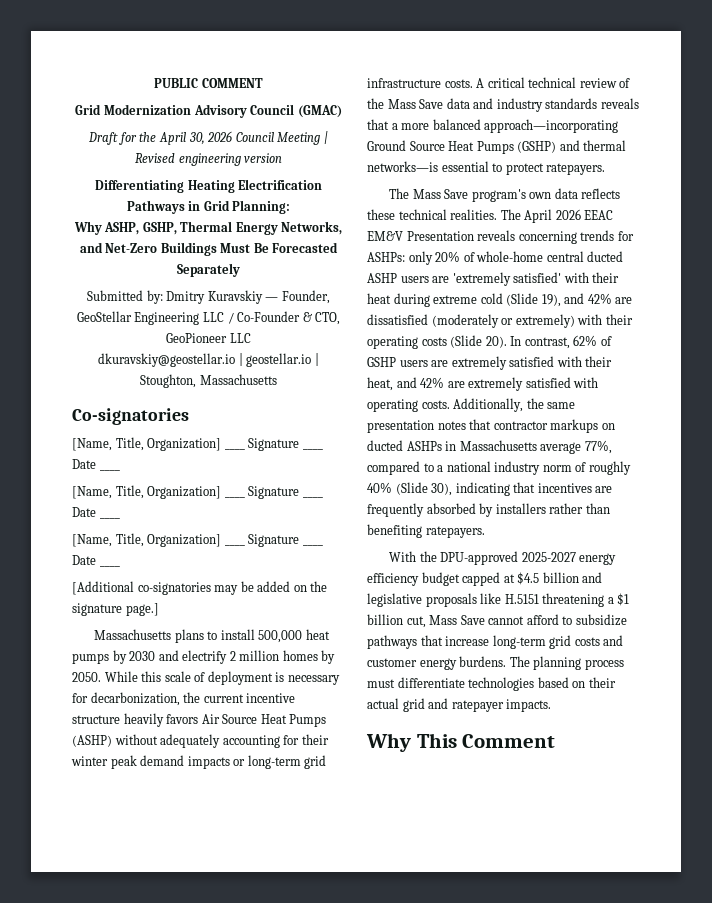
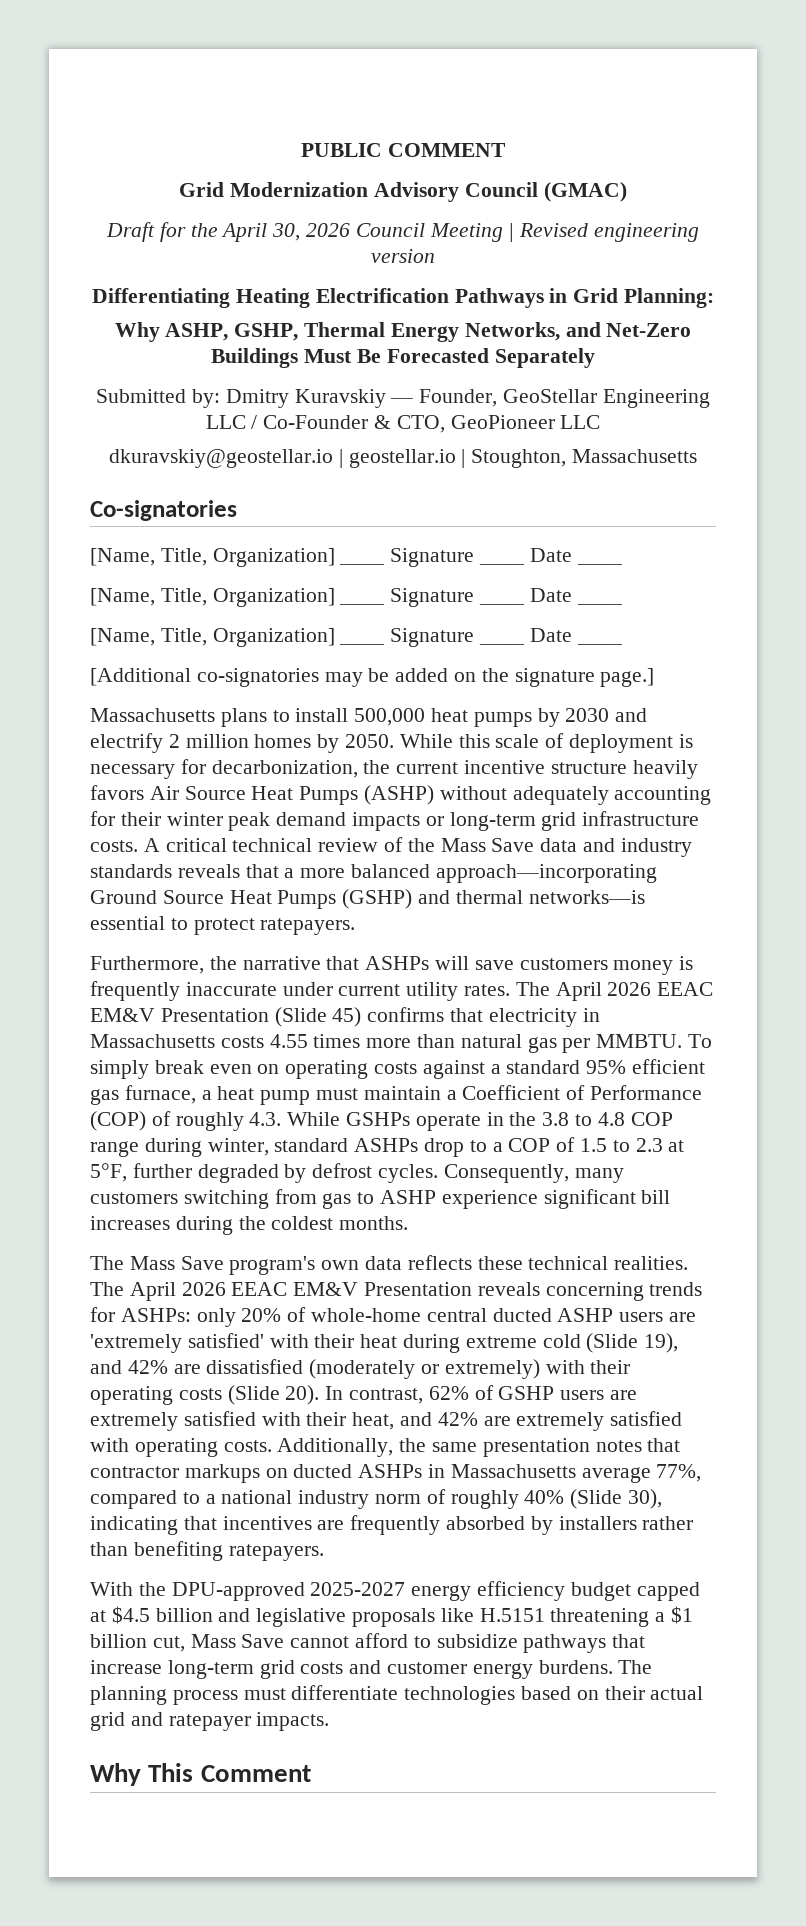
(606, 169) none -> [90,956,694,975] [90,981,714,1001] [90,1007,600,1027] [90,1034,713,1053] [90,1059,706,1079] [90,1085,703,1105] [90,1111,673,1131] [90,1137,685,1157] [90,1163,624,1183] [90,1189,671,1209] [90,1216,409,1235] // Furthermore, the narrative that ASHPs will save customers money is frequently inaccurate under current utility rates. The April 2026 EEAC EM&V Presentation (Slide 45) confirms that electricity in Massachusetts costs 4.55 times more than natural gas per MMBTU. To simply break even on operating costs against a standard 95% efficient gas furnace, a heat pump must maintain a Coefficient of Performance (COP) of roughly 4.3. While GSHPs operate in the 3.8 to 4.8 COP range during winter, standard ASHPs drop to a COP of 1.5 to 2.3 at 5°F, further degraded by defrost cycles. Consequently, many customers switching from gas to ASHP experience significant bill increases during the coldest months.

